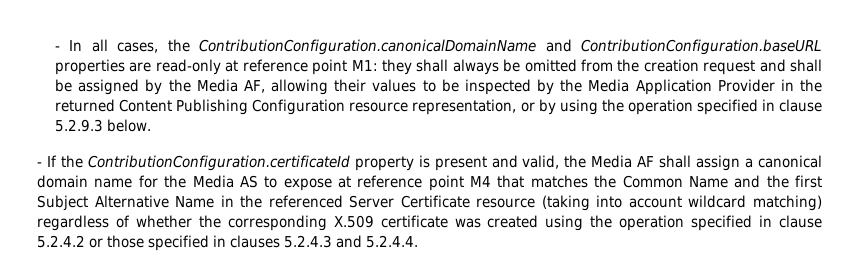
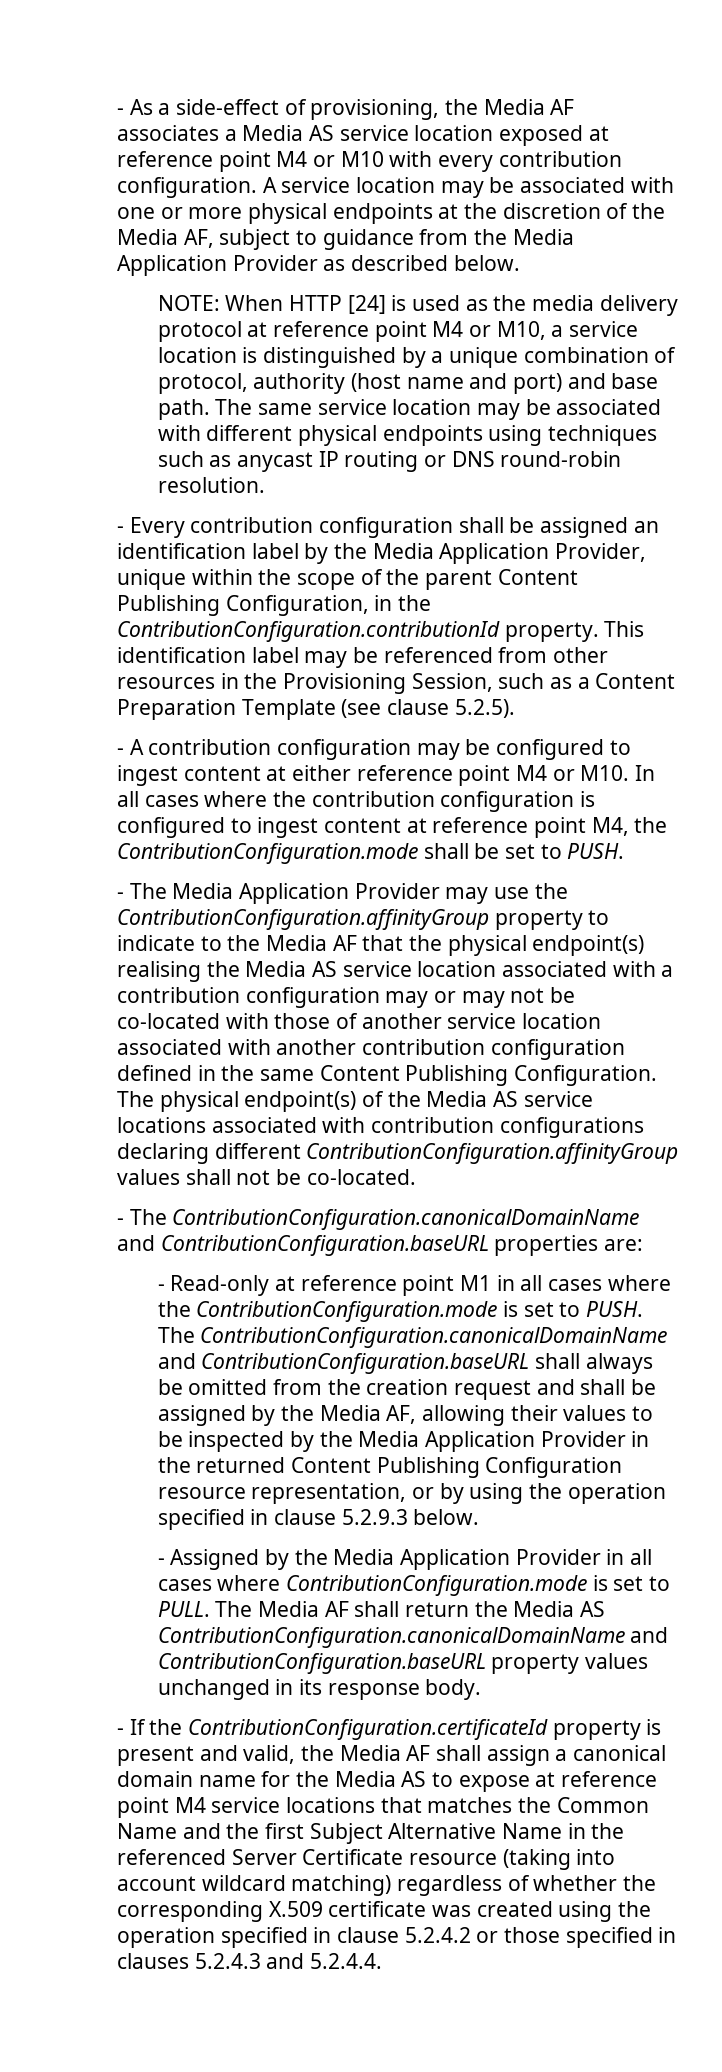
[55,39,822,55] [55,59,412,75] - In all cases, the ContributionConfiguration.canonicalDomainName and ContributionConfiguration.baseURL properties are read-only at reference point M1: they -> [116,99,575,120] [116,125,609,146] [116,151,622,172] [116,177,674,198] [116,203,665,224] [116,229,574,250] [116,255,520,276] [157,295,678,316] [157,321,639,342] [157,347,677,368] [157,373,659,394] [157,399,662,420] [157,425,658,446] [157,451,622,472] [157,477,265,493] [116,517,659,538] [116,543,646,564] [116,569,578,590] [116,595,431,616] [116,621,645,642] [116,647,608,668] [116,673,676,694] [116,699,515,720] [116,739,631,760] [116,765,655,786] [116,791,595,812] [116,817,668,838] [116,843,625,864] [116,883,568,904] [116,909,610,930] [116,935,645,956] [116,961,674,982] [116,987,575,1008] [116,1013,601,1029] [116,1039,625,1060] [116,1065,657,1086] [116,1091,593,1112] [116,1117,644,1138] [116,1143,679,1164] [116,1169,416,1185] [116,1209,640,1230] [116,1235,643,1256] [157,1275,671,1296] [157,1301,644,1322] [157,1327,668,1348] [157,1353,530,1374] - As a side-effect of provisioning, the Media AF associates a Media AS service location exposed at reference point M4 or M10 with every contribution configuration. A service location may be associated with one or more physical endpoints at the discretion of the Media AF, subject to guidance from the Media Application Provider as described below. // NOTE: When HTTP [24] is used as the media delivery protocol at reference point M4 or M10, a service location is distinguished by a unique combination of protocol, authority (host name and port) and base path. The same service location may be associated with different physical endpoints using techniques such as anycast IP routing or DNS round-robin resolution. // - Every contribution configuration shall be assigned an identification label by the Media Application Provider, unique within the scope of the parent Content Publishing Configuration, in the ContributionConfiguration.contributionId property. This identification label may be referenced from other resources in the Provisioning Session, such as a Content Preparation Template (see clause 5.2.5). // - A contribution configuration may be configured to ingest content at either reference point M4 or M10. In all cases where the contribution configuration is configured to ingest content at reference point M4, the ContributionConfiguration.mode shall be set to PUSH. // - The Media Application Provider may use the ContributionConfiguration.affinityGroup property to indicate to the Media AF that the physical endpoint(s) realising the Media AS service location associated with a contribution configuration may or may not be co-located with those of another service location associated with another contribution configuration defined in the same Content Publishing Configuration. The physical endpoint(s) of the Media AS service locations associated with contribution configurations declaring different ContributionConfiguration.affinityGroup values shall not be co-located. // - The ContributionConfiguration.canonicalDomainName and ContributionConfiguration.baseURL properties are: // - Read-only at reference point M1 in all cases where the ContributionConfiguration.mode is set to PUSH. The ContributionConfiguration.canonicalDomainName and ContributionConfiguration.baseURL
(152, 125) none -> [157,1549,653,1570] [157,1575,671,1596] [157,1601,606,1617] [157,1627,669,1648] [157,1653,649,1674] [157,1679,482,1700] // - Assigned by the Media Application Provider in all cases where ContributionConfiguration.mode is set to PULL. The Media AF shall return the Media AS ContributionConfiguration.canonicalDomainName and ContributionConfiguration.baseURL property values unchanged in its response body.
(492, 181) none -> [211,1797,375,1813] service locations

